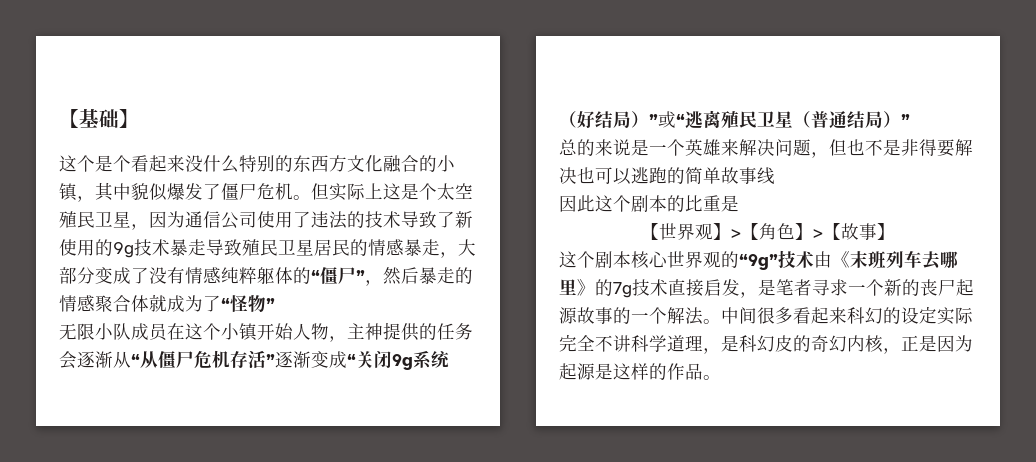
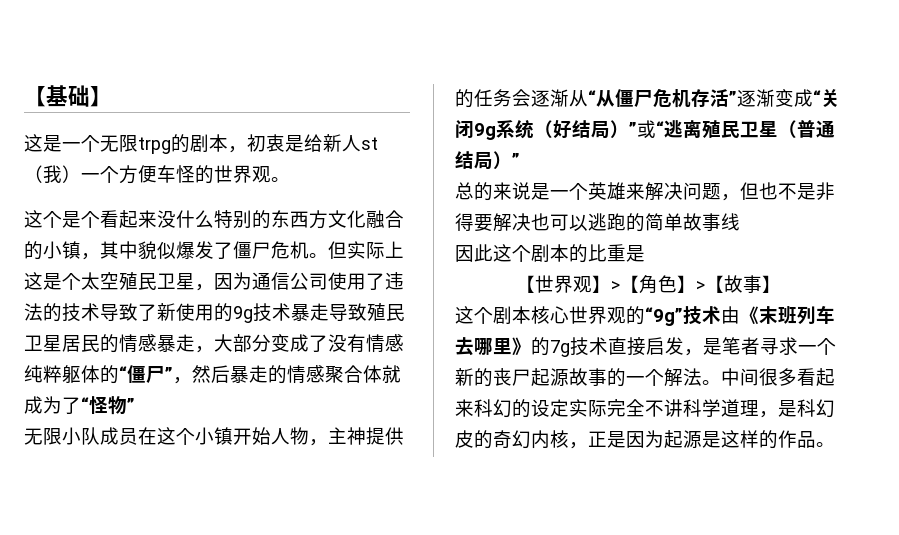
(139, 118) none -> [24,134,378,154] [24,165,290,184] // 这是一个无限trpg的剧本，初衷是给新人st（我）一个方便车怪的世界观。

